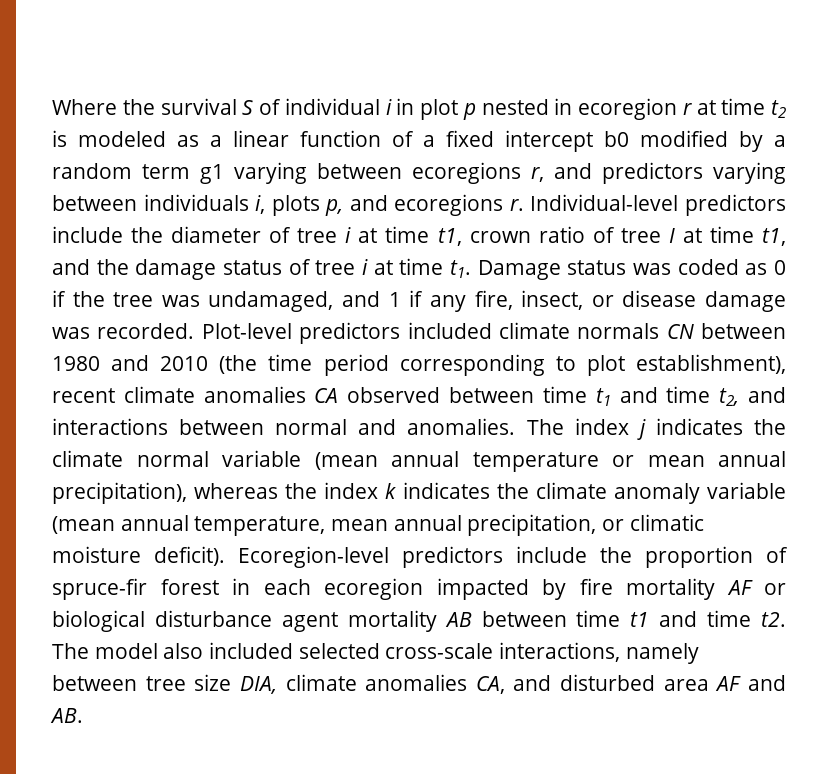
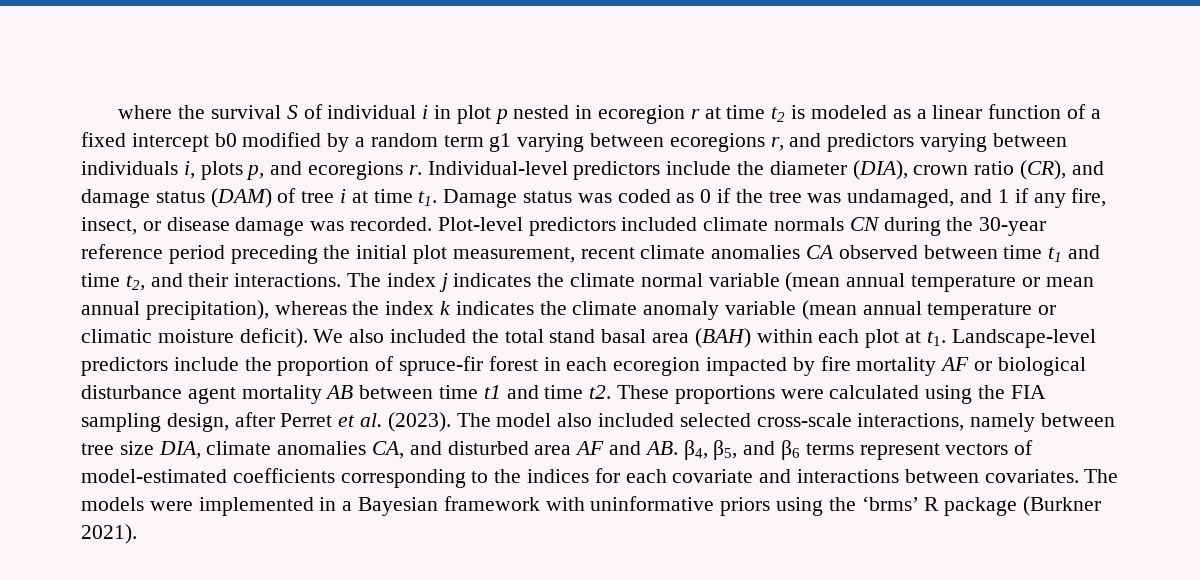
[52,99,117,115] Where -> [118,105,173,119] where
[269,226,786,246] [52,259,129,275] of tree i at time t1, crown ratio of tree I at time t1, and the -> [852,160,1104,180] (DIA), crown ratio (CR), and
(282, 267) none -> [210,188,272,208] (DAM)
[701,323,786,339] [52,354,786,376] between 1980 and 2010 (the time period corresponding to plot establishment), -> [883,217,1047,236] [81,244,575,264] during the 30-year reference period preceding the initial plot measurement,
[52,418,516,435] interactions between normal and anomalies. -> [188,273,342,287] their interactions.
[194,514,704,536] [52,546,389,568] temperature, mean annual precipitation, or climatic moisture deficit). Ecoregion-level -> [927,303,1057,320] [81,328,1096,348] temperature or climatic moisture deficit). We also included the total stand basal area (BAH) within each plot at t1. Landscape-level
(786, 619) none -> [617,385,1046,404] [81,412,451,432] These proportions were calculated using the FIA sampling design, after Perret et al. (2023).
(83, 715) none -> [683,440,1034,460] [81,468,1119,488] [81,496,1102,516] [81,524,137,544] β4, β5, and β6 terms represent vectors of model-estimated coefficients corresponding to the indices for each covariate and interactions between covariates. The models were implemented in a Bayesian framework with uninformative priors using the ‘brms’ R package (Burkner 2021).

